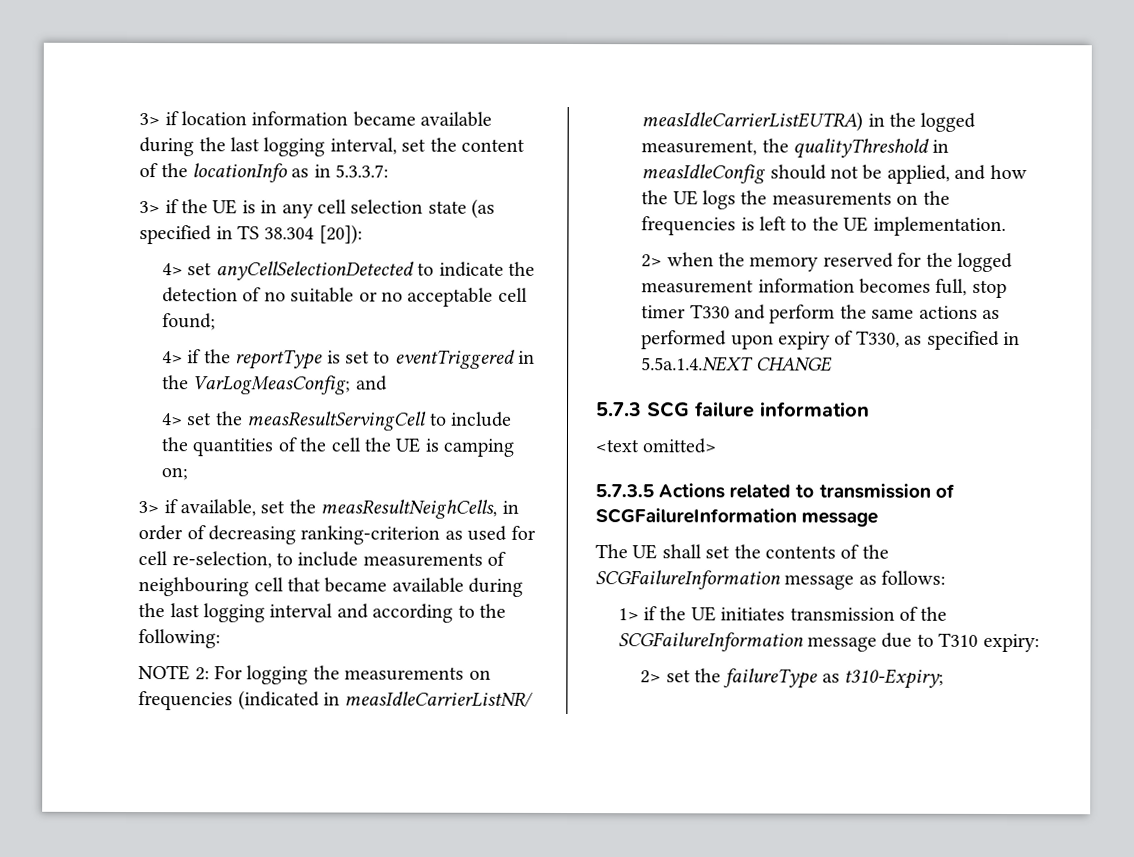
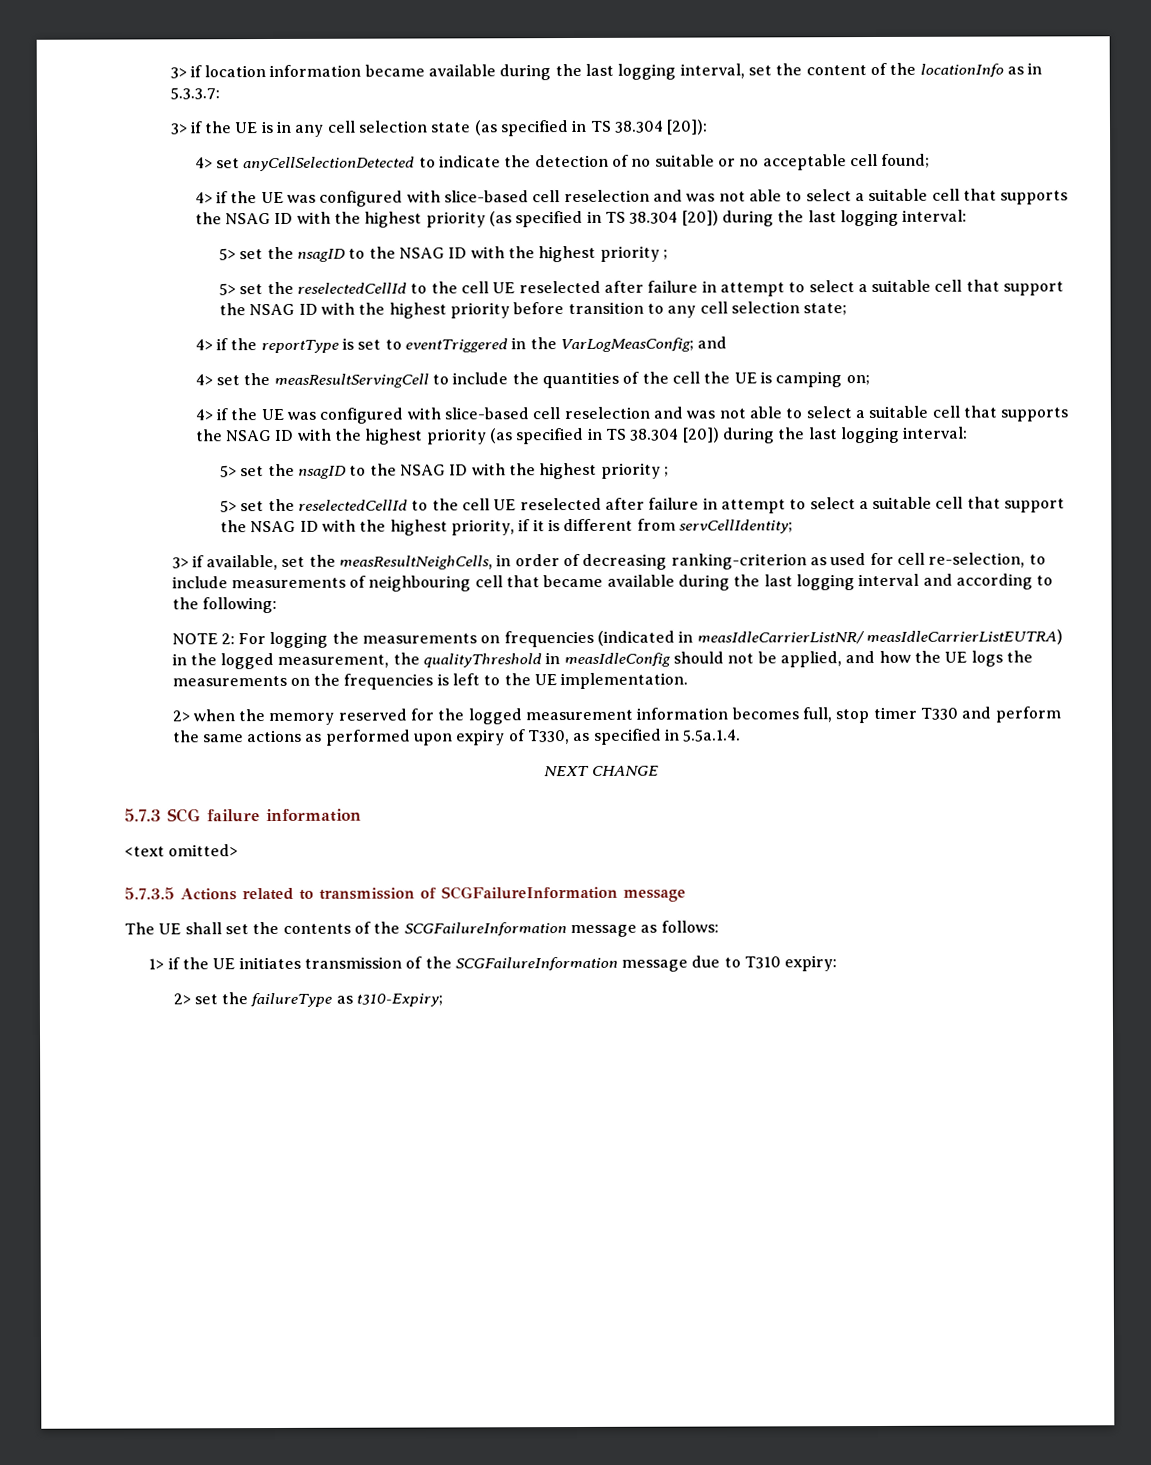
(216, 322) none -> [194,188,1069,207] [194,209,968,228] [219,245,668,263] [219,279,1065,297] [219,301,848,319] // 4> if the UE was configured with slice-based cell reselection and was not able to select a suitable cell that supports the NSAG ID with the highest priority (as specified in TS 38.304 [20]) during the last logging interval: // 5> set the nsagID to the NSAG ID with the highest priority ; // 5> set the reselectedCellId to the cell UE reselected after failure in attempt to select a suitable cell that support the NSAG ID with the highest priority before transition to any cell selection state;
(188, 474) none -> [194,405,1069,424] [194,426,969,445] [220,462,669,480] [220,496,1066,514] [220,518,793,536] // 4> if the UE was configured with slice-based cell reselection and was not able to select a suitable cell that supports the NSAG ID with the highest priority (as specified in TS 38.304 [20]) during the last logging interval: // 5> set the nsagID to the NSAG ID with the highest priority ; // 5> set the reselectedCellId to the cell UE reselected after failure in attempt to select a suitable cell that support the NSAG ID with the highest priority, if it is different from servCellIdentity;
[641,356,755,372] 5.5a.1.4.NEXT -> [682,729,742,742] [544,765,590,777] 5.5a.1.4. // NEXT

